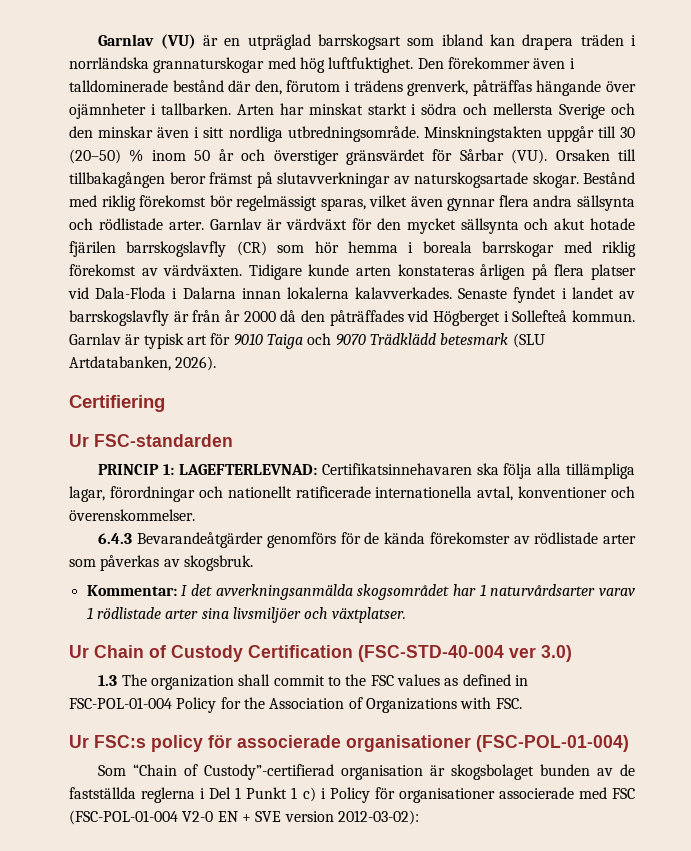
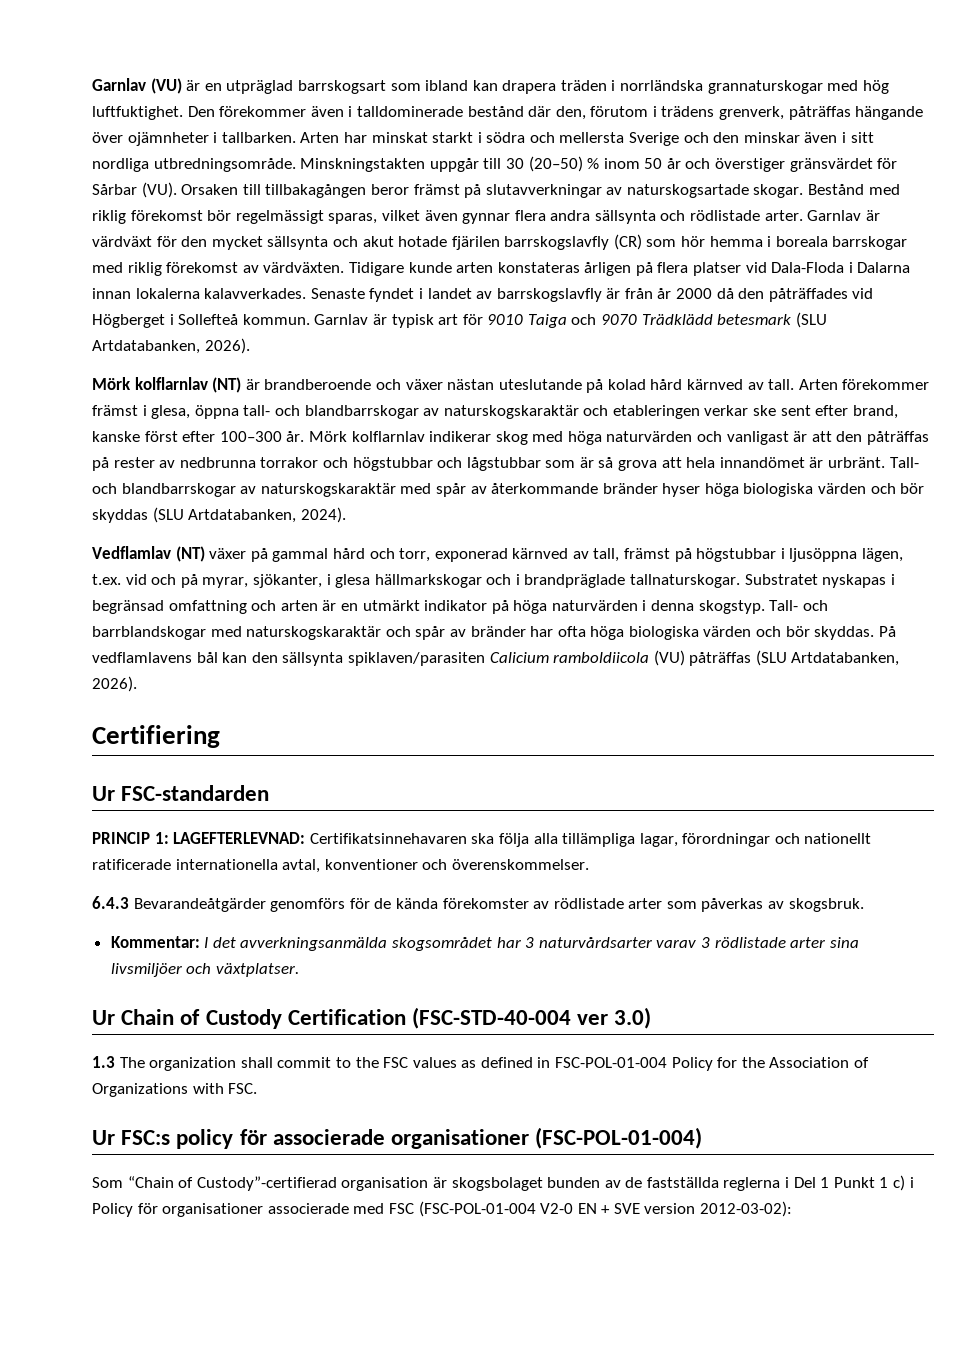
(217, 363) none -> [92,377,930,393] [92,405,898,419] [92,431,930,445] [92,457,919,471] [92,483,925,497] [92,507,346,523] [92,546,904,562] [92,574,895,588] [92,600,828,614] [92,626,896,640] [92,650,900,666] [92,676,137,692] // Mörk kolflarnlav (NT) är brandberoende och växer nästan uteslutande på kolad hård kärnved av tall. Arten förekommer främst i glesa, öppna tall- och blandbarrskogar av naturskogskaraktär och etableringen verkar ske sent efter brand, kanske först efter 100–300 år. Mörk kolflarnlav indikerar skog med höga naturvärden och vanligast är att den påträffas på rester av nedbrunna torrakor och högstubbar och lågstubbar som är så grova att hela innandömet är urbränt. Tall- och blandbarrskogar av naturskogskaraktär med spår av återkommande bränder hyser höga biologiska värden och bör skyddas (SLU Artdatabanken, 2024). // Vedflamlav (NT) växer på gammal hård och torr, exponerad kärnved av tall, främst på högstubbar i ljusöppna lägen, t.ex. vid och på myrar, sjökanter, i glesa hällmarkskogar och i brandpräglade tallnaturskogar. Substratet nyskapas i begränsad omfattning och arten är en utmärkt indikator på höga naturvärden i denna skogstyp. Tall- och barrblandskogar med naturskogskaraktär och spår av bränder har ofta höga biologiska värden och bör skyddas. På vedflamlavens bål kan den sällsynta spiklaven/parasiten Calicium ramboldiicola (VU) påträffas (SLU Artdatabanken, 2026).
[479,584,486,596] 1 -> [525,937,535,948] 3
[86,607,93,619] 1 -> [701,937,711,948] 3

